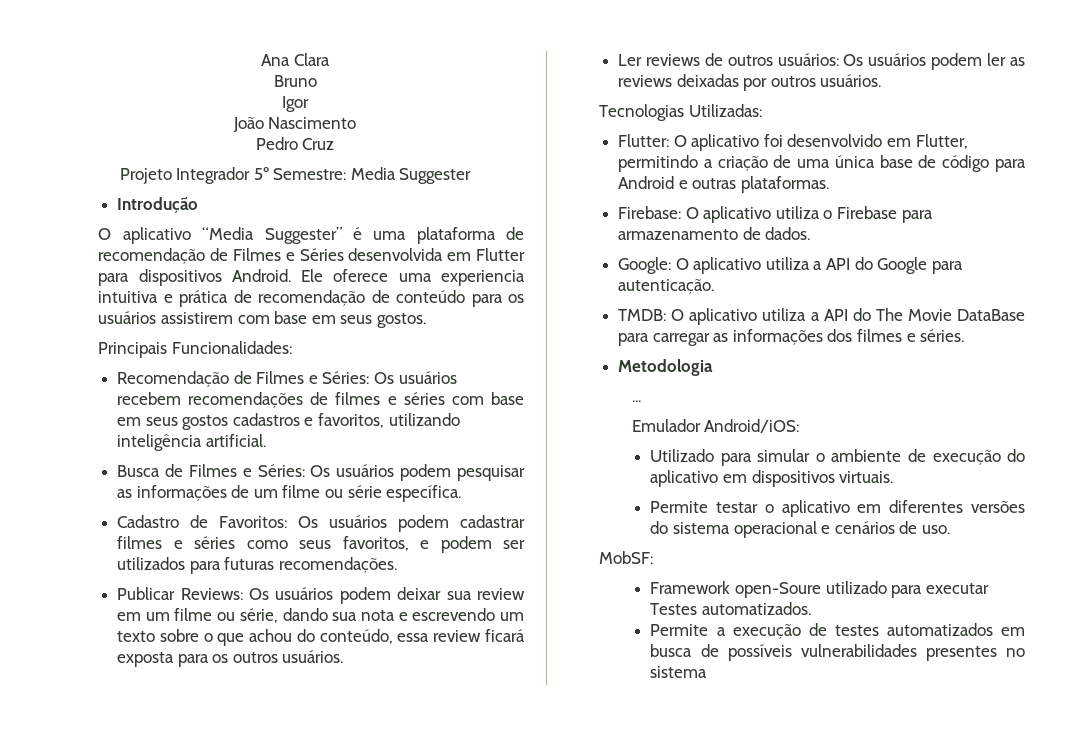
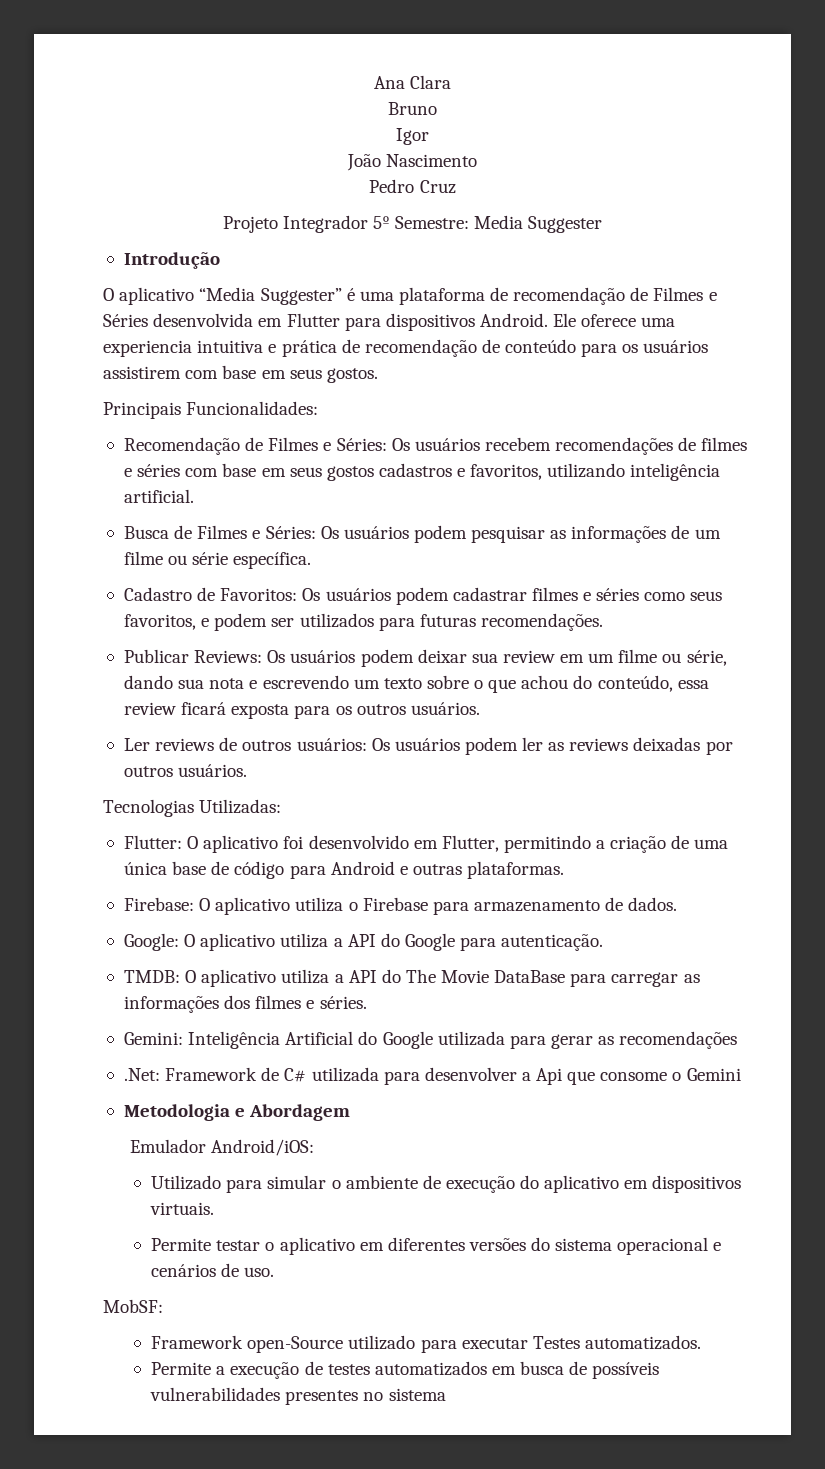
(965, 335) none -> [124,1031,738,1049] [124,1067,741,1085] // Gemini: Inteligência Artificial do Google utilizada para gerar as recomendações // .Net: Framework de C# utilizada para desenvolver a Api que consome o Gemini
[631,400,641,402] // ... -> [235,1104,351,1121] e Abordagem
[735,582,822,598] open-Soure -> [247,1336,344,1353] open-Source

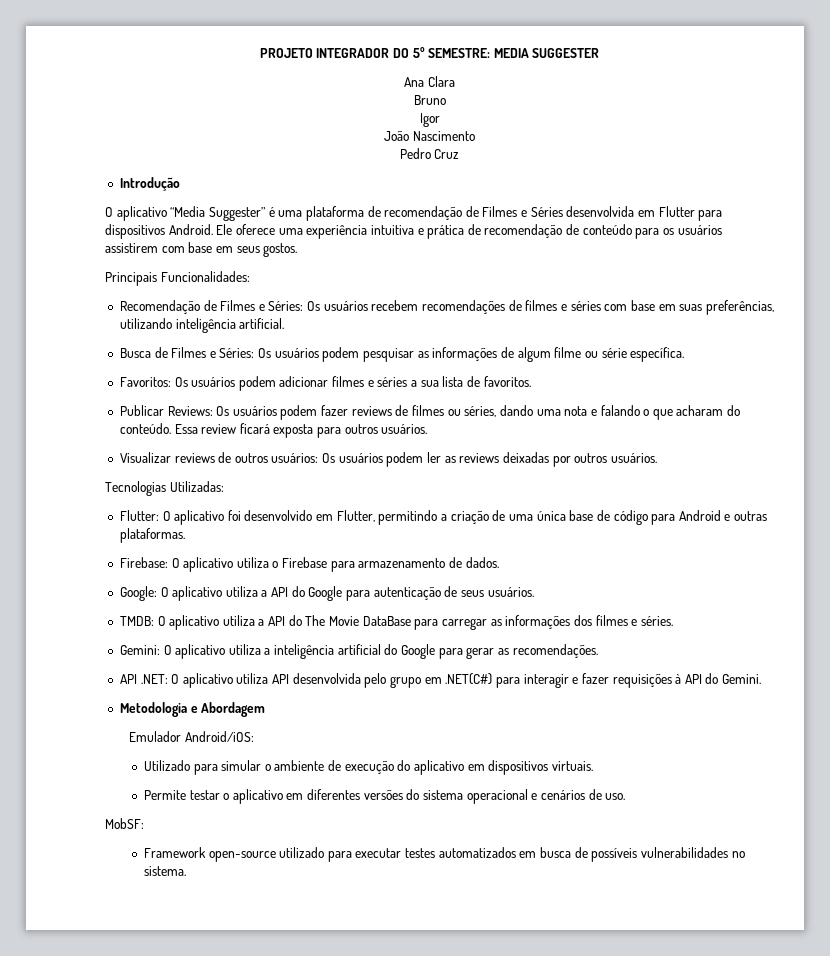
(373, 82) none -> [259,47,600,58] PROJETO INTEGRADOR DO 5º SEMESTRE: MEDIA SUGGESTER //
[222,215,603,233] // Projeto Integrador 5º Semestre: Media Suggester -> (460, 154) none
[103,340,193,357] experiencia -> [306,225,368,239] experiência
[289,463,543,481] seus gostos cadastros e favoritos, -> [679,300,774,315] suas preferências,
[694,529,721,539] um -> [517,347,551,362] algum
[124,587,216,601] Cadastro de -> (685, 354) none
[452,587,723,601] [124,613,603,631] cadastrar filmes e séries como seus favoritos, e podem ser utilizados para futuras recomendações. -> [279,376,531,387] adicionar filmes e séries a sua lista de favoritos.
[417,649,727,666] [124,675,709,693] deixar sua review em um filme ou série, dando sua nota e escrevendo um texto sobre o que achou do conteúdo, essa -> [321,405,741,420] [119,423,198,434] fazer reviews de filmes ou séries, dando uma nota e falando o que acharam do conteúdo. Essa
[335,702,480,715] [124,738,151,751] os outros usuários. // Ler -> [344,424,428,434] [119,452,171,463] outros usuários. // Visualizar
[501,934,604,951] autenticação. -> [373,586,534,600] autenticação de seus usuários.
[188,1031,505,1049] Inteligência Artificial do Google utilizada -> [163,644,436,659] O aplicativo utiliza a inteligência artificial do Google
[619,1031,738,1049] [124,1067,741,1085] recomendações // .Net: Framework de C# utilizada para desenvolver a Api que consome o Gemini -> [512,644,598,658] [119,673,762,688] recomendações. // API .NET: O aplicativo utiliza API desenvolvida pelo grupo em .NET(C#) para interagir e fazer requisições à API do Gemini.
[247,1336,344,1353] open-Source -> [208,851,276,862] open-source
[532,1335,701,1350] [151,1361,323,1379] Testes automatizados. // Permite a execução de -> (402, 853) none
[285,1388,446,1405] presentes no sistema -> [731,851,745,858] [143,866,186,876] no sistema.

